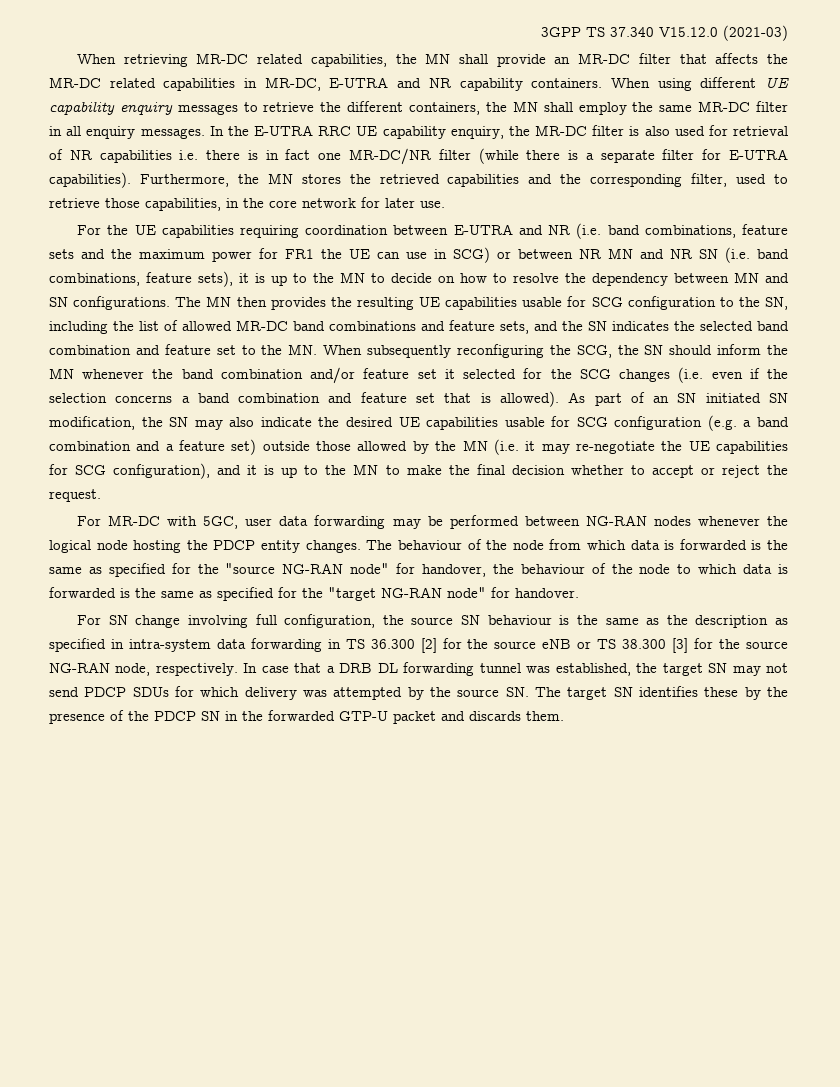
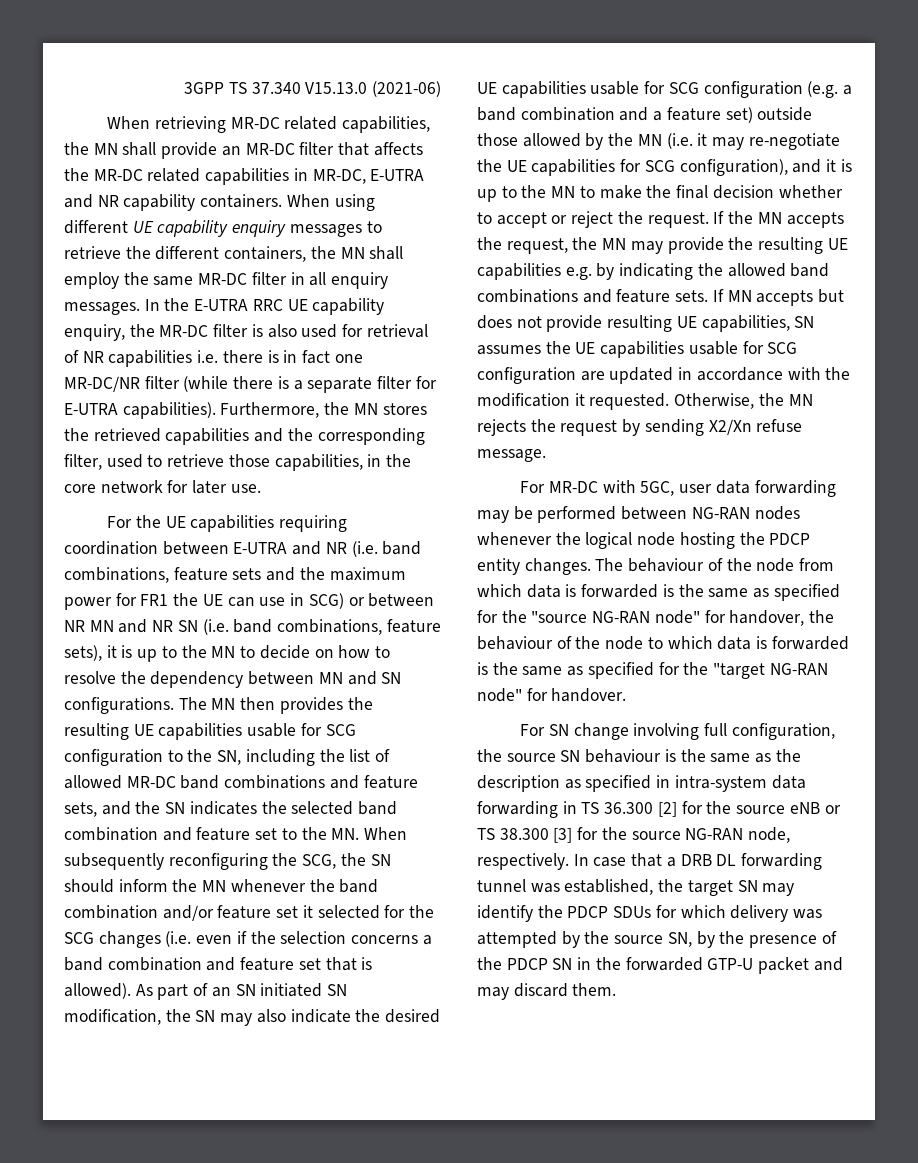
[659,25,788,41] V15.12.0 (2021-03) -> [305,81,441,97] V15.13.0 (2021-06)
(101, 495) none -> [713,211,844,228] [477,237,848,254] [477,263,830,280] [477,289,845,306] [477,315,815,332] [477,341,798,358] [477,367,851,384] [477,393,813,410] [477,419,803,436] [477,449,546,462] If the MN accepts the request, the MN may provide the resulting UE capabilities e.g. by indicating the allowed band combinations and feature sets. If MN accepts but does not provide resulting UE capabilities, SN assumes the UE capabilities usable for SCG configuration are updated in accordance with the modification it requested. Otherwise, the MN rejects the request by sending X2/Xn refuse message.
[766,663,789,673] [49,687,79,697] not send -> [477,905,563,922] identify the
[505,686,739,700] SN. The target SN identifies these -> [667,932,692,947] SN,
[469,711,521,721] discards -> [477,983,568,1000] may discard

